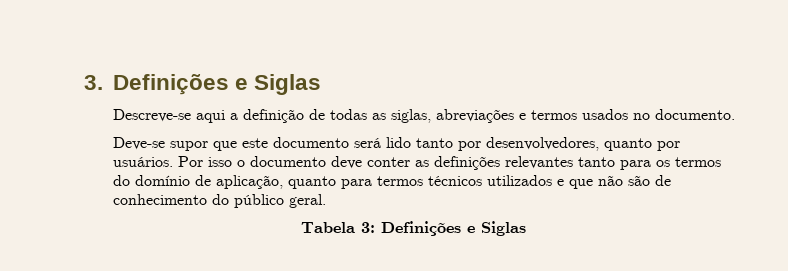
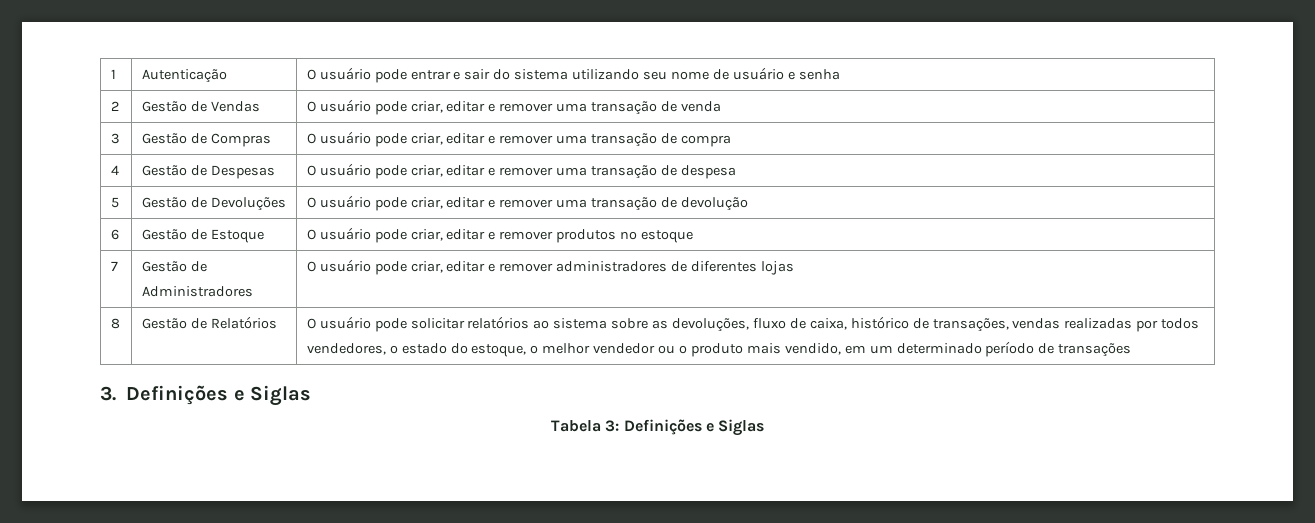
[84,74,322,95] [113,109,736,123] [113,137,681,151] [113,156,722,170] [113,175,672,189] [113,194,327,208] 3. Definições e Siglas // Descreve-se aqui a definição de todas as siglas, abreviações e termos usados no documento. // Deve-se supor que este documento será lido tanto por desenvolvedores, quanto por usuários. Por isso o documento deve conter as definições relevantes tanto para os termos do domínio de aplicação, quanto para termos técnicos utilizados e que não são de conhecimento do público geral. -> [110,69,116,79] [141,69,227,83] [306,67,840,83] [110,101,119,111] [141,101,260,112] [306,99,721,115] [110,133,120,144] [141,133,271,147] [306,131,731,147] [110,165,119,175] [141,165,275,179] [306,163,736,179] [110,197,119,208] [141,197,286,211] [306,195,748,211] [110,229,119,240] [141,229,264,243] [306,227,694,243] [110,261,118,271] [141,261,207,272] [141,286,253,297] [306,259,794,275] [110,318,120,329] [141,316,277,329] [306,316,1200,332] [306,341,1132,357] [100,385,312,406] 1 | Autenticação | O usuário pode entrar e sair do sistema utilizando seu nome de usuário e senha // 2 | Gestão de Vendas | O usuário pode criar, editar e remover uma transação de venda // 3 | Gestão de Compras | O usuário pode criar, editar e remover uma transação de compra // 4 | Gestão de Despesas | O usuário pode criar, editar e remover uma transação de despesa // 5 | Gestão de Devoluções | O usuário pode criar, editar e remover uma transação de devolução // 6 | Gestão de Estoque | O usuário pode criar, editar e remover produtos no estoque // 7 | Gestão de Administradores | O usuário pode criar, editar e remover administradores de diferentes lojas // 8 | Gestão de Relatórios | O usuário pode solicitar relatórios ao sistema sobre as devoluções, fluxo de caixa, histórico de transações, vendas realizadas por todos vendedores, o estado do estoque, o melhor vendedor ou o produto mais vendido, em um determinado período de transações // 3. Definições e Siglas

